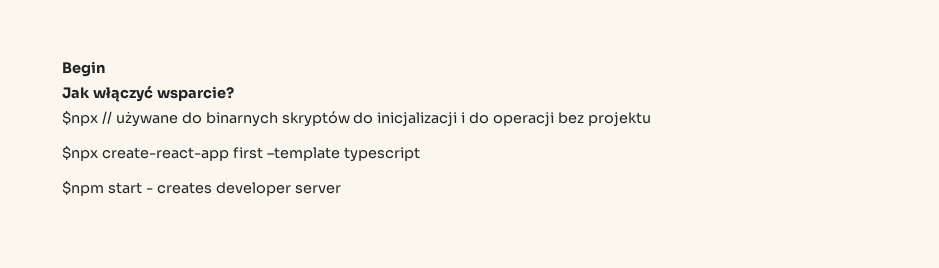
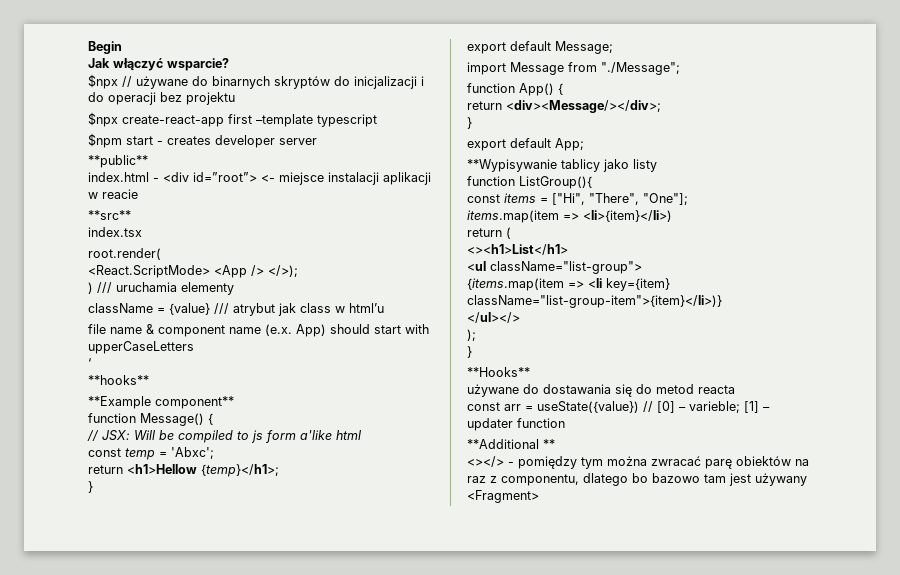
(341, 189) none -> [88,155,148,168] [88,172,431,185] [88,189,138,199] [88,210,131,220] [88,227,142,237] [88,248,161,260] [88,265,298,278] [88,282,234,295] [88,303,384,316] [88,324,429,337] [88,341,194,354] [88,358,91,368] [88,375,149,385] [88,396,234,409] [88,413,213,426] [87,430,361,443] [88,447,214,460] [88,464,279,477] [88,481,93,493] [467,41,613,54] [467,62,680,75] [467,83,563,96] [467,100,661,113] [467,117,472,129] [467,138,584,151] [467,159,657,172] [467,176,592,189] [467,193,688,205] [467,210,672,223] [467,227,511,239] [467,244,568,255] [467,261,642,274] [467,278,670,291] [467,295,722,308] [467,312,520,323] [467,329,476,341] [467,346,472,358] [467,367,530,377] [467,384,735,397] [467,401,770,413] [467,418,565,431] [467,439,555,449] [467,456,809,469] [467,473,807,486] [467,490,539,503] // **public** // index.html - <div id=”root”> <- miejsce instalacji aplikacji w reacie // **src** // index.tsx // root.render( // <React.ScriptMode> <App /> </>); // ) /// uruchamia elementy // className = {value} /// atrybut jak class w html’u // file name & component name (e.x. App) should start with upperCaseLetters // ‘ // **hooks** // **Example component** // function Message() { // // JSX: Will be compiled to js form a'like html // const temp = 'Abxc'; // return <h1>Hellow {temp}</h1>; // } // export default Message; // import Message from "./Message"; // function App() { // return <div><Message/></div>; // } // export default App; // **Wypisywanie tablicy jako listy // function ListGroup(){ // const items = ["Hi", "There", "One"]; // items.map(item => <li>{item}</li>) // return ( // <><h1>List</h1> // <ul className="list-group"> // {items.map(item => <li key={item} className="list-group-item">{item}</li>)} // </ul></> // ); // } // **Hooks** // używane do dostawania się do metod reacta // const arr = useState({value}) // [0] – varieble; [1] – updater function // **Additional ** // <></> - pomiędzy tym można zwracać parę obiektów na raz z componentu, dlatego bo bazowo tam jest używany <Fragment>

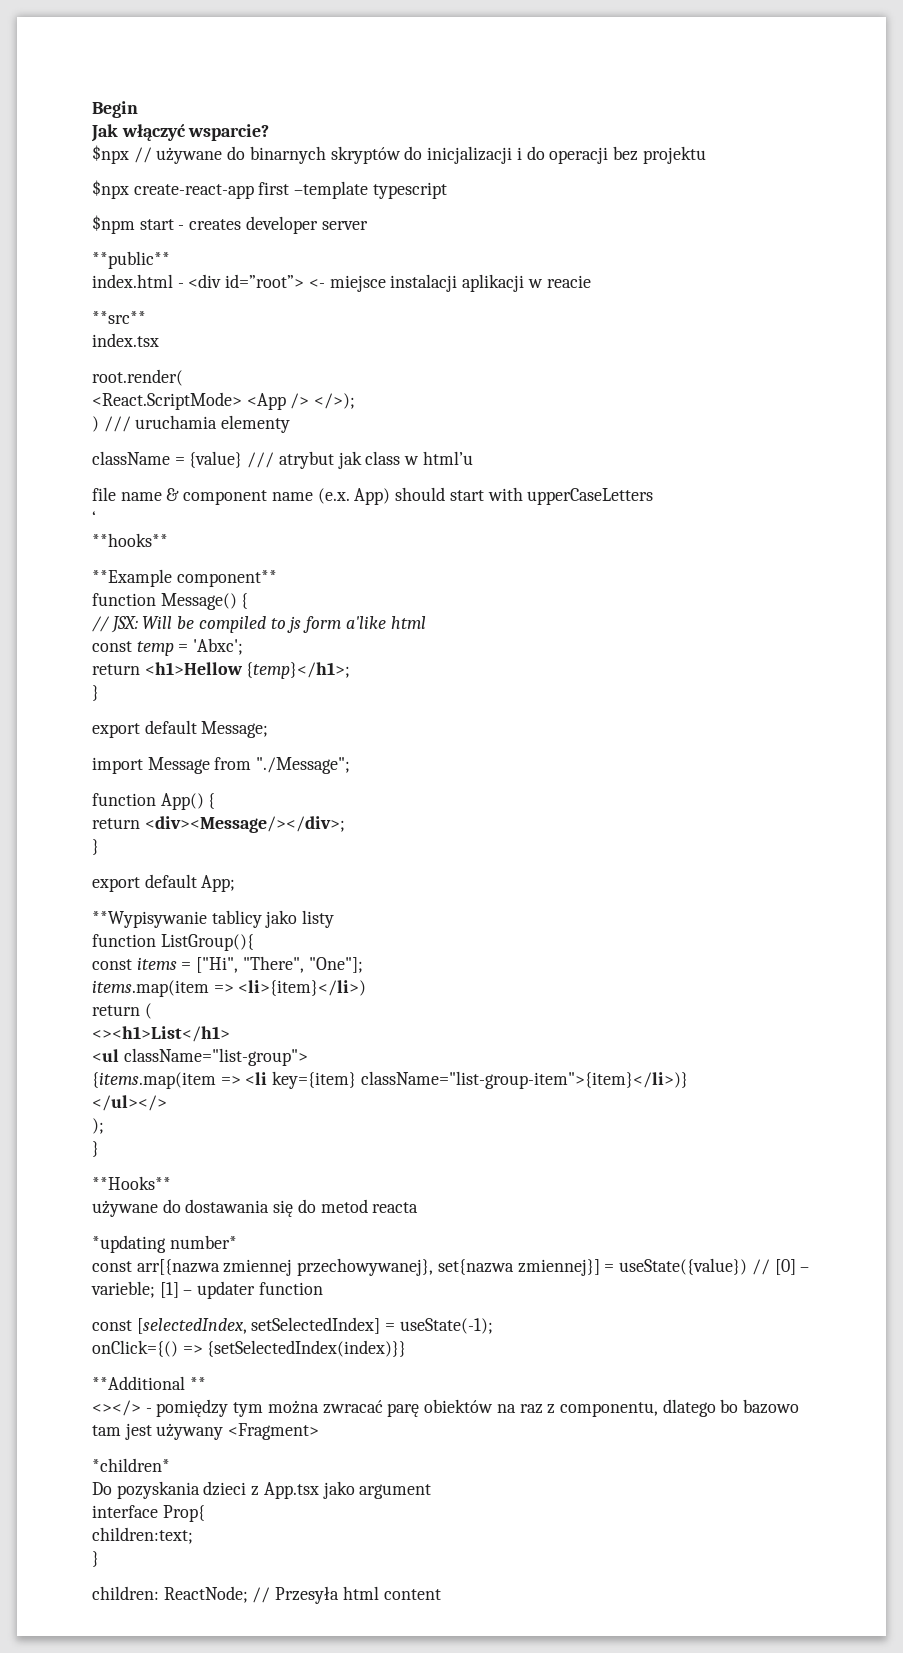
[467,402,521,411] // const arr -> [92,1235,237,1253] [92,1258,600,1276] // *updating number* // const arr[{nazwa zmiennej przechowywanej}, set{nazwa zmiennej}]
(565, 423) none -> [92,1317,493,1334] [92,1340,407,1357] // const [selectedIndex, setSelectedIndex] = useState(-1); // onClick={() => {setSelectedIndex(index)}}
(539, 496) none -> [92,1458,170,1472] [92,1481,432,1499] [92,1505,205,1522] [92,1527,193,1544] [92,1551,99,1567] [92,1586,441,1604] // *children* // Do pozyskania dzieci z App.tsx jako argument // interface Prop{ // children:text; // } // children: ReactNode; // Przesyła html content

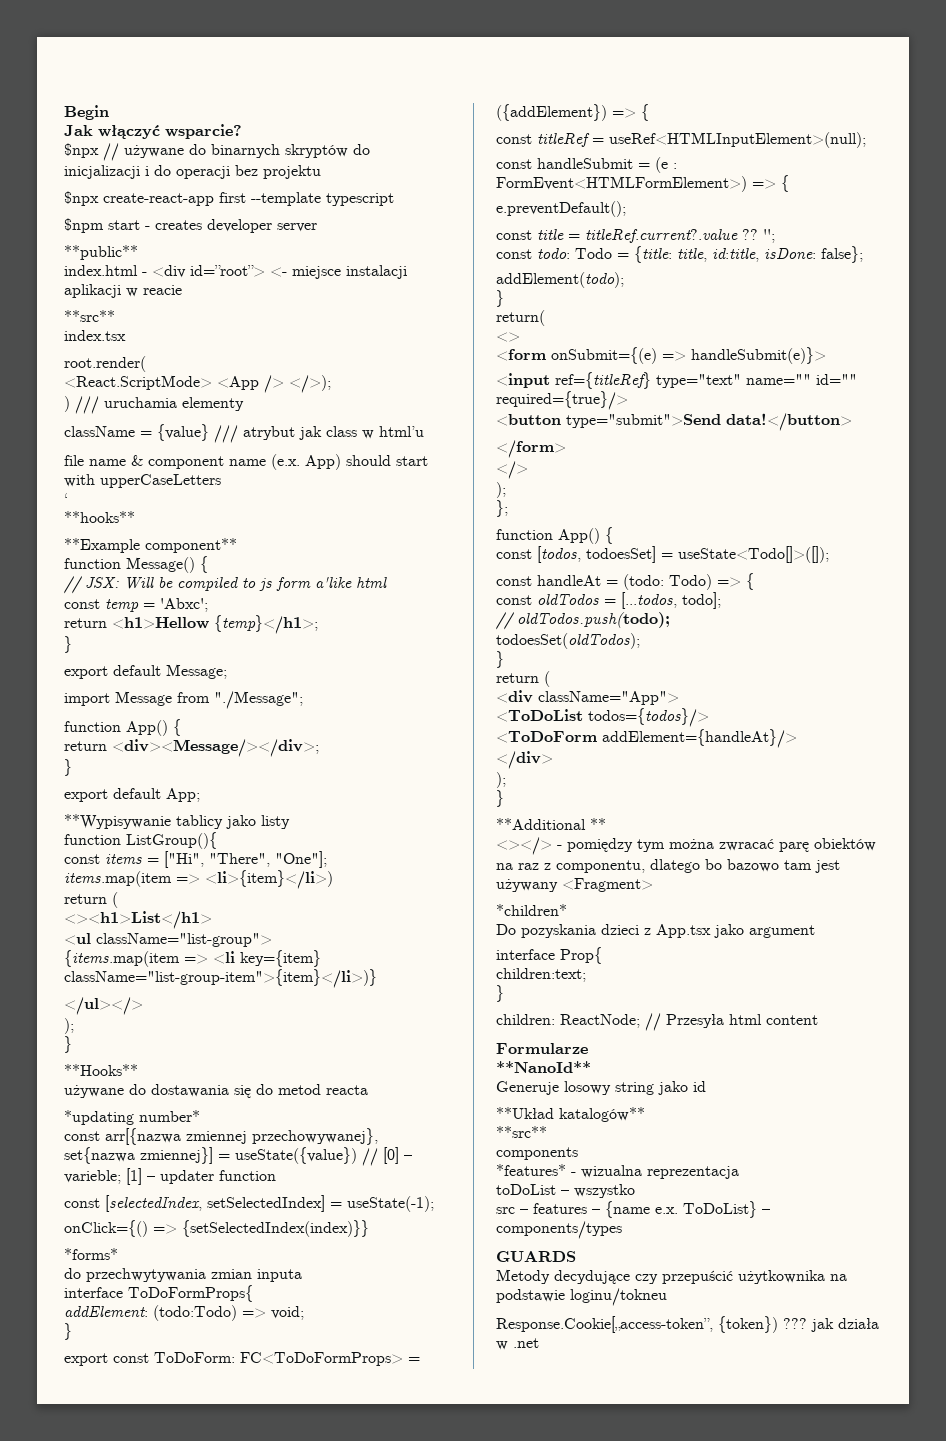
[294,181,369,199] –template -> [251,192,321,206] --template
(407, 1348) none -> [64,1248,118,1260] [64,1268,302,1282] [64,1285,253,1302] [64,1305,304,1321] [64,1323,72,1340] [64,1352,420,1366] [496,104,649,121] [496,132,866,148] [496,157,677,173] [496,175,789,192] [496,201,626,217] [496,229,775,243] [496,246,863,263] [496,272,624,288] [496,290,504,307] [496,310,545,326] [496,332,520,342] [496,347,826,364] [496,372,857,389] [496,391,628,410] [496,413,852,431] [496,440,566,458] [496,461,528,479] [496,482,506,498] [496,500,508,517] [496,527,613,544] [496,546,829,563] [496,573,754,590] [496,592,721,609] [496,612,670,630] [496,633,640,649] [496,651,504,668] [496,671,550,687] [496,690,679,705] [496,708,709,727] [496,729,797,748] [496,751,553,769] [496,772,506,788] [496,790,504,807] // *forms* // do przechwytywania zmian inputa // interface ToDoFormProps{ // addElement: (todo:Todo) => void; // } // export const ToDoForm: FC<ToDoFormProps> = ({addElement}) => { // const titleRef = useRef<HTMLInputElement>(null); // const handleSubmit = (e : FormEvent<HTMLFormElement>) => { // e.preventDefault(); // const title = titleRef.current?.value ?? ''; // const todo: Todo = {title: title, id:title, isDone: false}; // addElement(todo); // } // return( // <> // <form onSubmit={(e) => handleSubmit(e)}> // <input ref={titleRef} type="text" name="" id="" required={true}/> // <button type="submit">Send data!</button> // </form> // </> // ); // }; // function App() { // const [todos, todoesSet] = useState<Todo[]>([]); // const handleAt = (todo: Todo) => { // const oldTodos = [...todos, todo]; // // oldTodos.push(todo); // todoesSet(oldTodos); // } // return ( // <div className="App"> // <ToDoList todos={todos}/> // <ToDoForm addElement={handleAt}/> // </div> // ); // }
(441, 1594) none -> [496,1043,588,1054] [496,1061,591,1073] [496,1081,706,1095] [496,1107,645,1122] [496,1126,547,1138] [496,1147,578,1160] [496,1164,739,1179] [496,1184,635,1198] [496,1201,770,1218] [496,1221,622,1239] [496,1251,576,1262] [496,1269,847,1284] [496,1288,667,1306] [496,1316,879,1333] [496,1338,539,1350] // Formularze // **NanoId** // Generuje losowy string jako id // **Układ katalogów** // **src** // components // *features* - wizualna reprezentacja // toDoList – wszystko // src – features – {name e.x. ToDoList} – components/types // GUARDS // Metody decydujące czy przepuścić użytkownika na podstawie loginu/tokneu // Response.Cookie[„access-token”, {token}) ??? jak działa w .net

